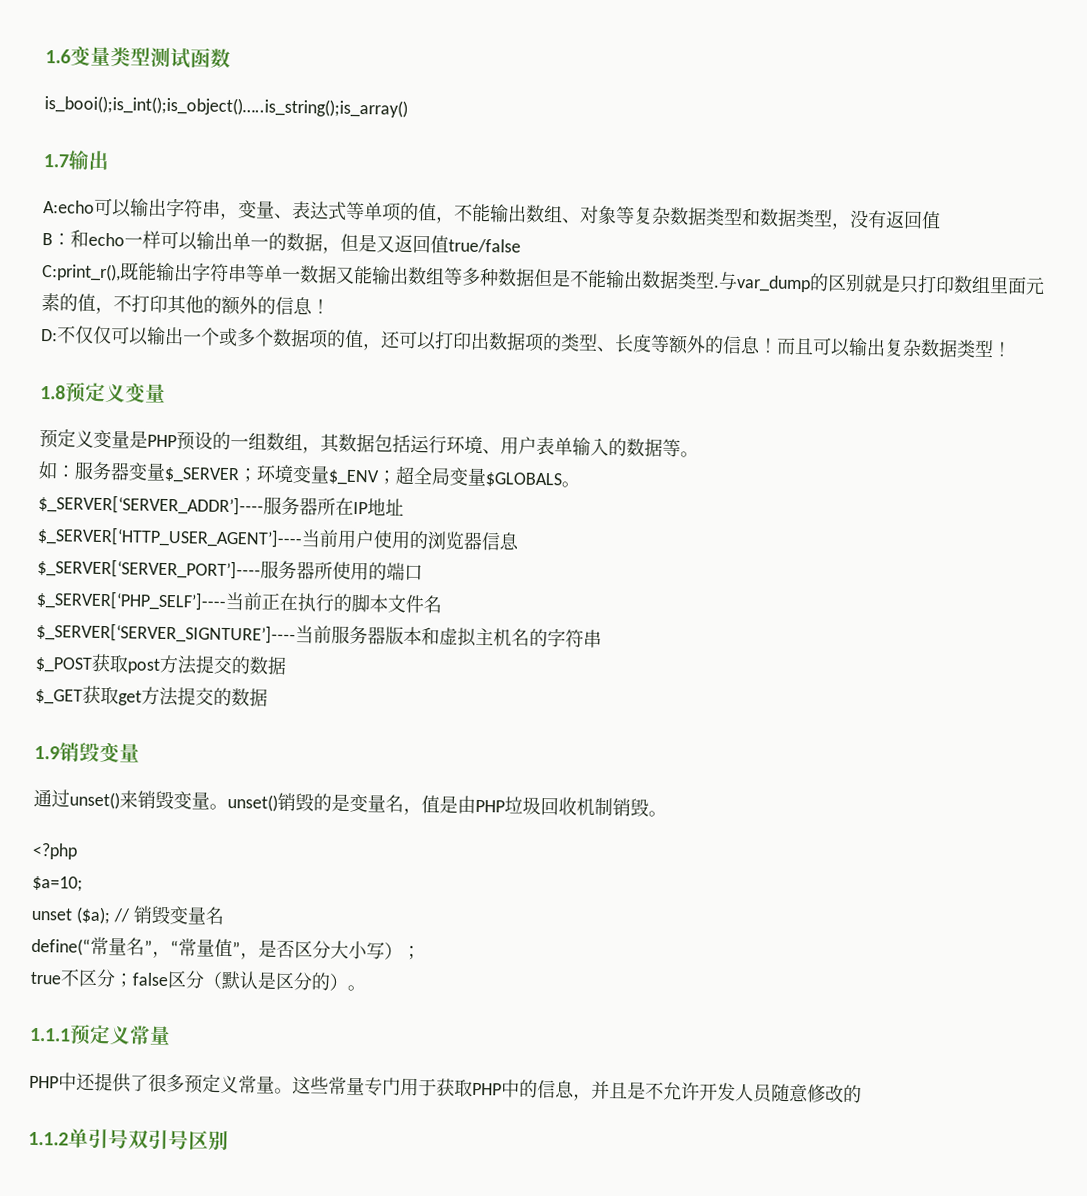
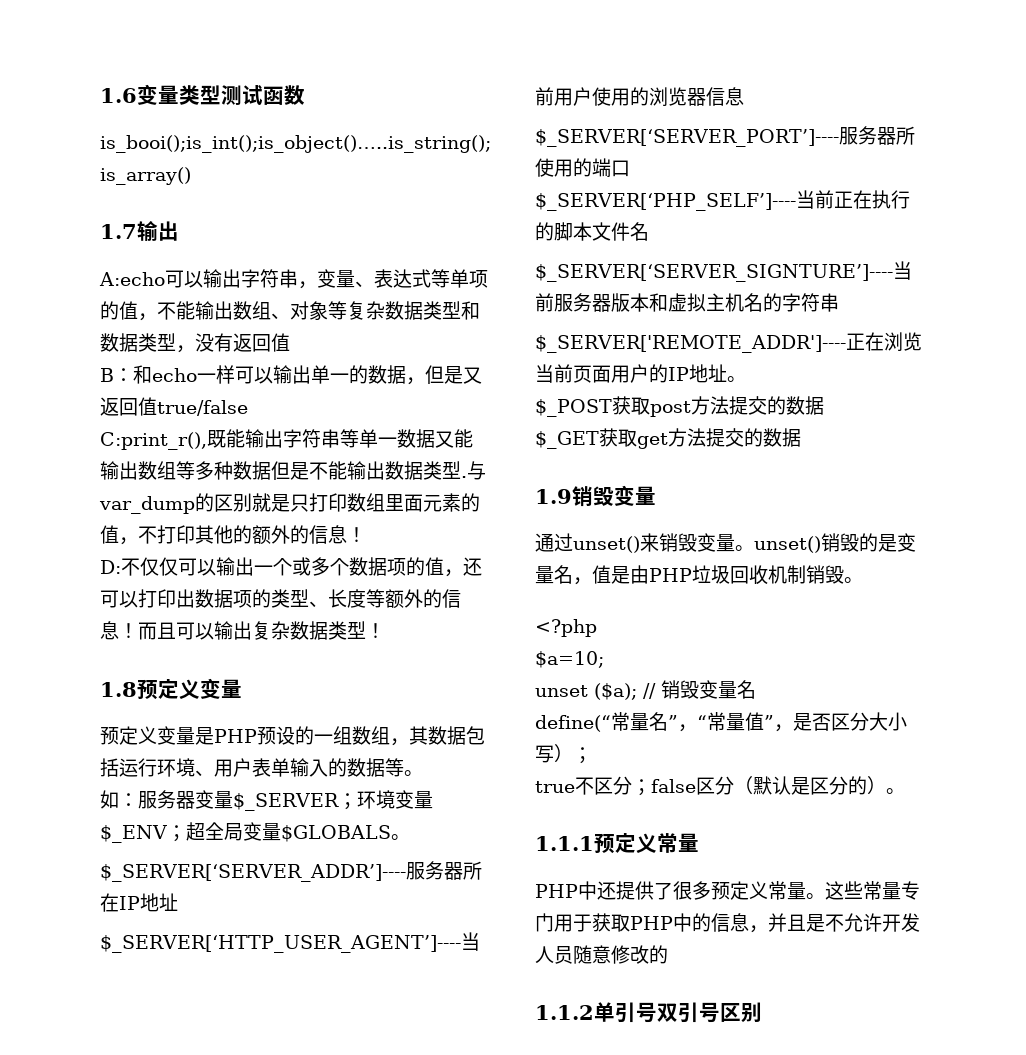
(602, 638) none -> [535,332,922,353] [535,364,746,383] // $_SERVER['REMOTE_ADDR']----正在浏览当前页面用户的IP地址。

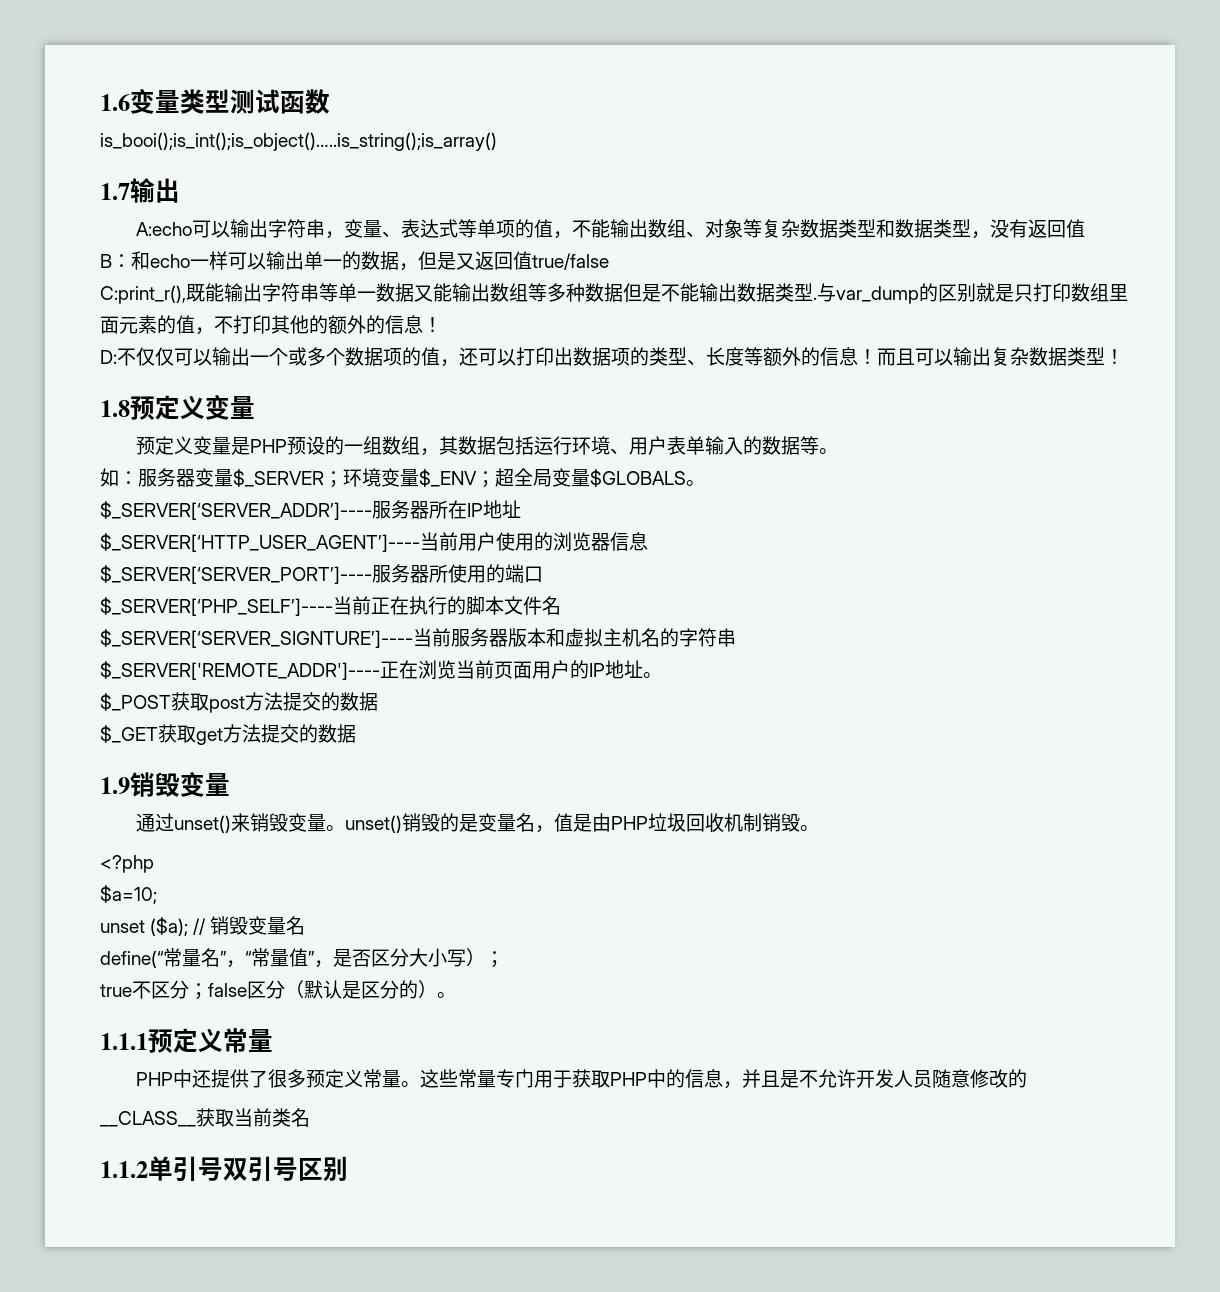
(668, 954) none -> [100,1108,310,1127] // __CLASS__获取当前类名

